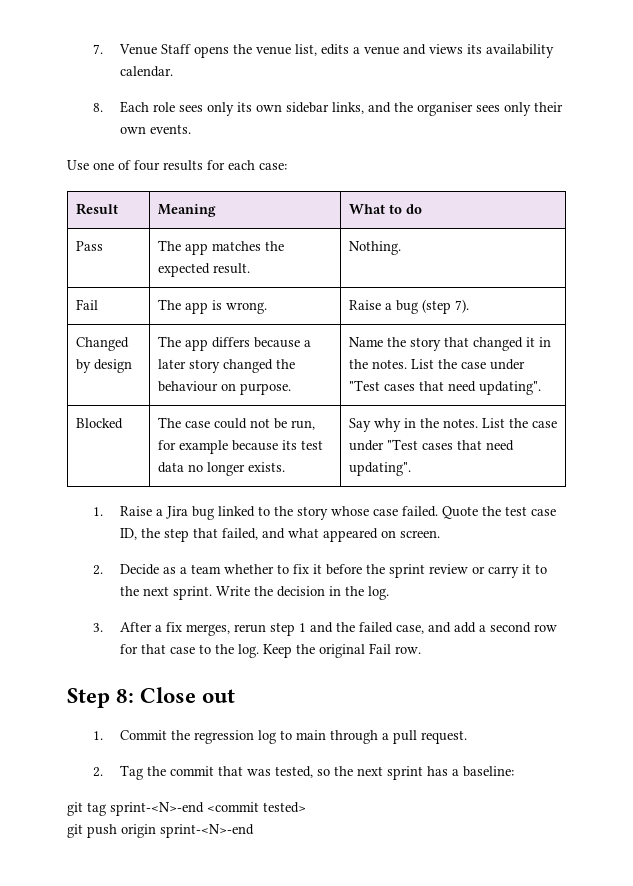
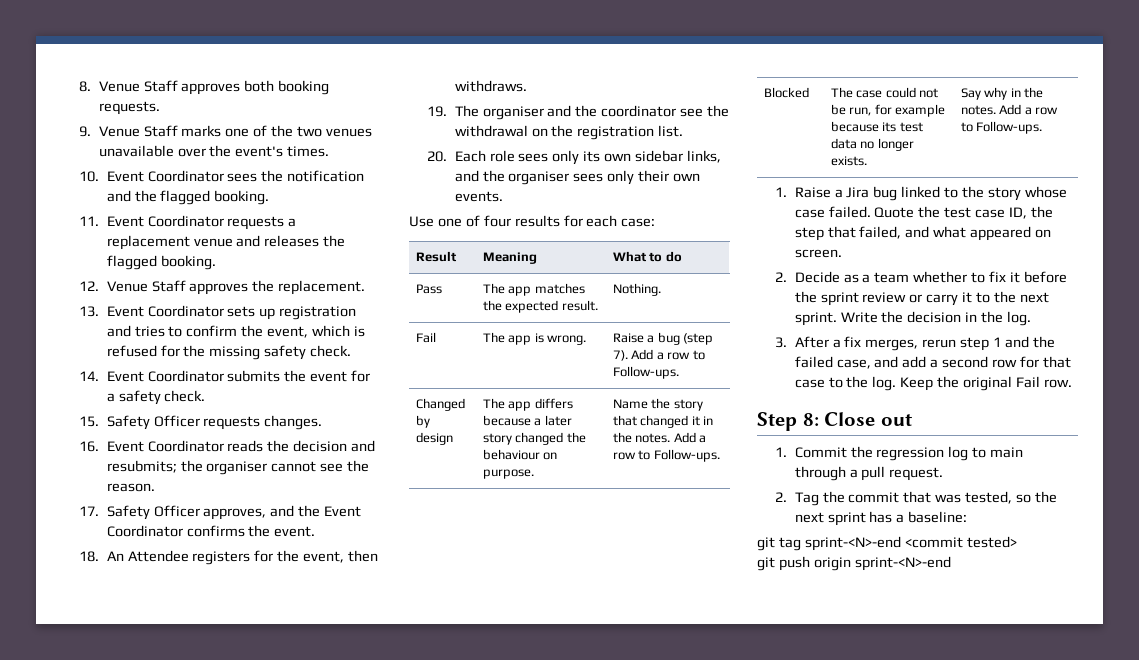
[93,44,554,58] [119,66,173,77] [93,103,104,112] 7. Venue Staff opens the venue list, edits a venue and views its availability calendar. // 8. -> [79,80,330,95] [98,101,160,115] [79,125,373,137] [98,145,330,157] [79,170,365,182] [106,190,270,205] [79,215,297,230] [106,235,346,250] [106,255,216,270] [79,280,366,295] [79,305,357,320] [106,325,366,338] [106,345,352,360] [79,370,371,382] [106,390,206,405] [79,415,323,430] [79,440,376,452] [106,460,370,475] [106,483,155,492] [79,505,362,520] [106,525,316,537] [79,550,379,565] [454,80,527,92] [427,105,730,120] [454,125,684,140] [427,151,448,162] 8. Venue Staff approves both booking requests. // 9. Venue Staff marks one of the two venues unavailable over the event's times. // 10. Event Coordinator sees the notification and the flagged booking. // 11. Event Coordinator requests a replacement venue and releases the flagged booking. // 12. Venue Staff approves the replacement. // 13. Event Coordinator sets up registration and tries to confirm the event, which is refused for the missing safety check. // 14. Event Coordinator submits the event for a safety check. // 15. Safety Officer requests changes. // 16. Event Coordinator reads the decision and resubmits; the organiser cannot see the reason. // 17. Safety Officer approves, and the Event Coordinator confirms the event. // 18. An Attendee registers for the event, then withdraws. // 19. The organiser and the coordinator see the withdrawal on the registration list. // 20.
(469, 306) none -> [631,349,705,360] [612,366,679,379] Add a row to Follow-ups.
[410,359,525,370] [348,380,541,395] List the case under "Test cases that need updating". -> [673,432,707,443] [612,449,720,462] Add a row to Follow-ups.
[481,418,557,428] [348,439,514,451] [348,462,411,476] List the case under "Test cases that need updating". -> [999,104,1059,115] [960,121,1043,134] Add a row to Follow-ups.

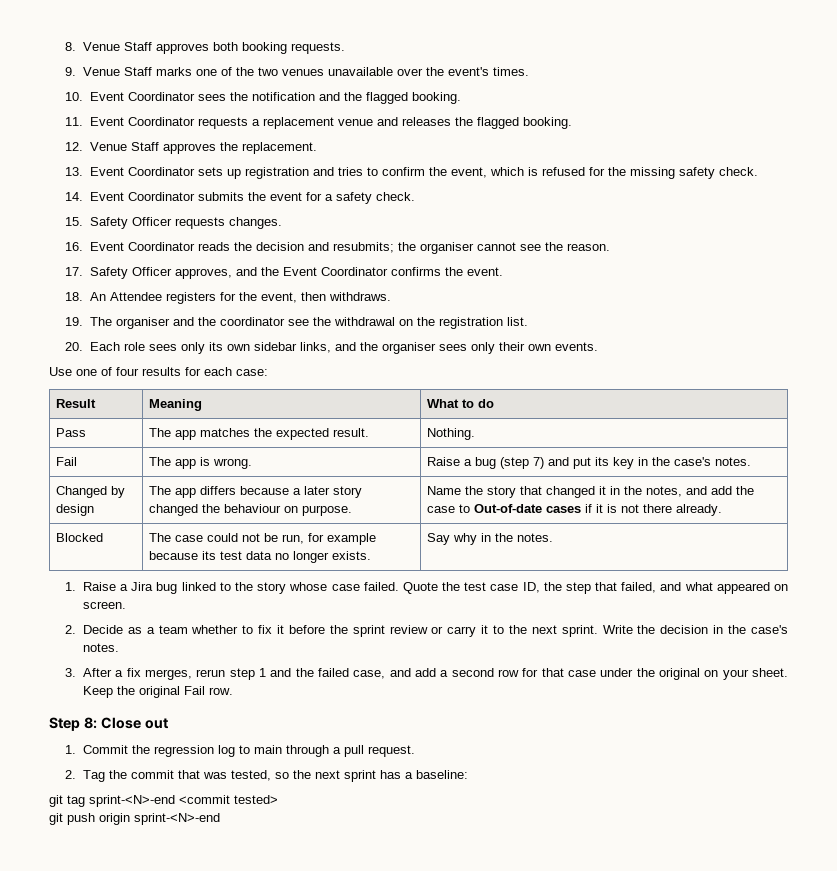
[612,349,705,361] [612,366,679,379] 7). Add a row to Follow-ups. -> [533,457,752,469] 7) and put its key in the case's notes.
[635,432,707,443] [612,449,720,462] notes. Add a row to Follow-ups. -> [646,486,755,497] [427,504,723,516] notes, and add the case to Out-of-date cases if it is not there already.
[999,104,1059,115] [960,121,1043,134] Add a row to Follow-ups. -> (554, 537) none
[1007,311,1032,326] log. -> [751,625,789,634] [82,643,119,652] case's notes.
[828,376,897,391] to the log. -> [600,668,788,680] under the original on your sheet.

